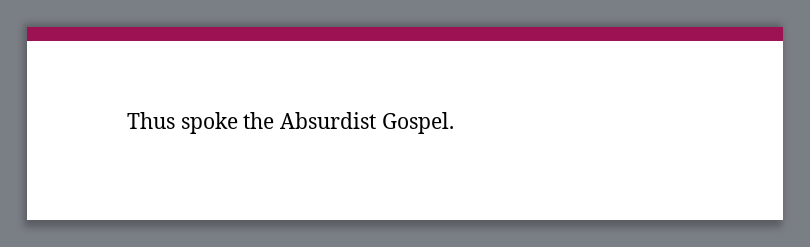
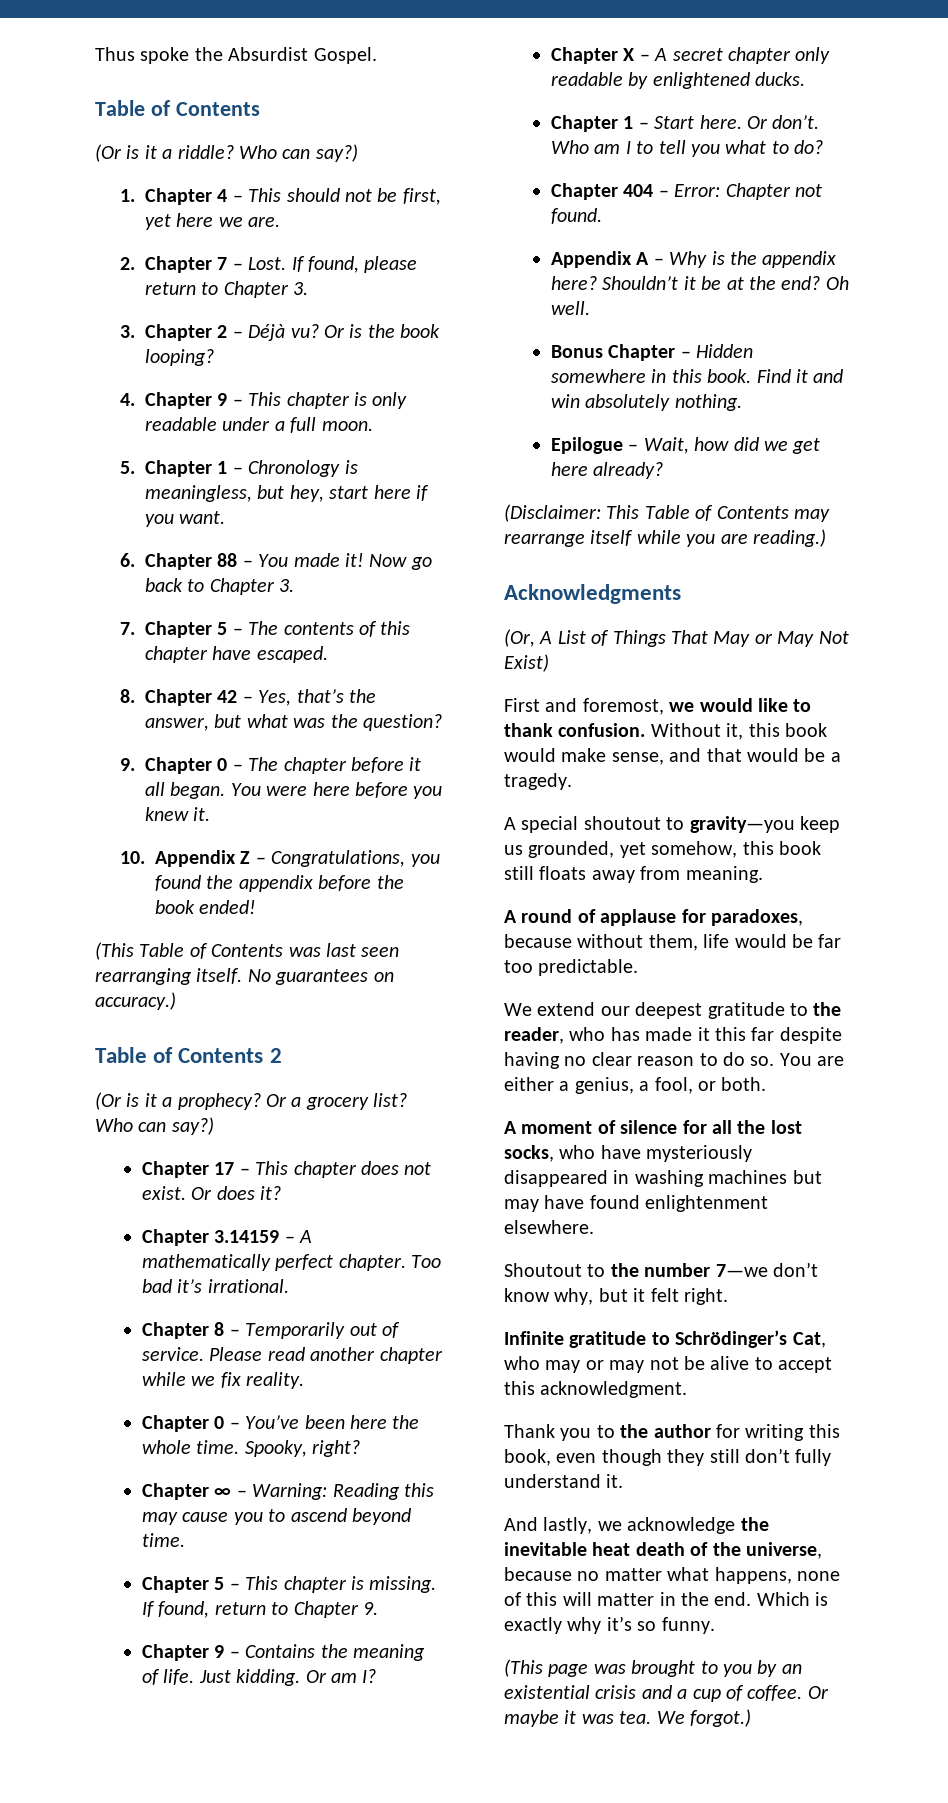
(454, 123) none -> [95,100,260,116] [95,144,358,162] [119,188,441,205] [144,213,281,230] [119,256,418,273] [144,281,309,298] [119,324,441,341] [144,349,214,366] [119,392,408,409] [144,417,373,433] [119,460,358,477] [144,485,429,502] [144,511,226,527] [119,553,432,570] [144,578,295,595] [119,621,411,638] [144,646,328,663] [119,689,376,706] [144,714,442,731] [119,757,422,774] [144,782,443,799] [144,807,211,821] [119,850,440,867] [154,875,404,892] [154,900,257,914] [95,942,400,960] [95,968,394,985] [95,992,176,1010] [95,1047,282,1063] [95,1092,408,1110] [95,1117,214,1135] [141,1161,432,1178] [141,1186,282,1200] [141,1229,313,1246] [141,1254,442,1271] [141,1279,289,1293] [141,1322,400,1339] [141,1347,443,1364] [141,1372,305,1389] [141,1415,420,1432] [141,1440,361,1457] [141,1483,434,1500] [141,1508,411,1525] [141,1533,185,1547] [141,1576,437,1593] [141,1601,378,1618] [141,1644,425,1661] [141,1669,377,1686] [550,47,831,64] [550,72,806,89] [550,115,820,132] [550,140,824,157] [550,183,822,200] [550,208,602,224] [550,251,837,268] [550,276,849,290] [550,301,590,315] [550,344,754,361] [550,369,844,383] [550,394,742,411] [550,437,821,454] [550,462,664,479] [504,504,830,522] [504,529,826,547] [504,584,681,604] [504,629,849,647] [504,654,549,672] [504,698,812,715] [504,723,827,740] [504,748,841,765] [504,773,572,790] [504,816,840,833] [504,841,821,858] [504,866,763,883] [504,909,803,926] [504,934,842,951] [504,959,639,976] [504,1002,842,1019] [504,1027,842,1044] [504,1052,845,1069] [504,1077,767,1094] [504,1120,802,1134] [504,1145,753,1162] [504,1170,822,1187] [504,1195,769,1212] [504,1220,594,1234] [504,1262,818,1277] [504,1288,728,1305] [504,1330,826,1348] [504,1356,833,1373] [504,1381,688,1398] [504,1424,840,1441] [504,1448,832,1466] [504,1474,624,1488] [504,1517,769,1534] [504,1542,822,1559] [504,1567,840,1584] [504,1592,829,1606] [504,1616,715,1634] [504,1659,802,1677] [504,1685,829,1702] [504,1709,751,1727] // Table of Contents // (Or is it a riddle? Who can say?) // 1. Chapter 4 – This should not be first, yet here we are. // 2. Chapter 7 – Lost. If found, please return to Chapter 3. // 3. Chapter 2 – Déjà vu? Or is the book looping? // 4. Chapter 9 – This chapter is only readable under a full moon. // 5. Chapter 1 – Chronology is meaningless, but hey, start here if you want. // 6. Chapter 88 – You made it! Now go back to Chapter 3. // 7. Chapter 5 – The contents of this chapter have escaped. // 8. Chapter 42 – Yes, that’s the answer, but what was the question? // 9. Chapter 0 – The chapter before it all began. You were here before you knew it. // 10. Appendix Z – Congratulations, you found the appendix before the book ended! // (This Table of Contents was last seen rearranging itself. No guarantees on accuracy.) // Table of Contents 2 // (Or is it a prophecy? Or a grocery list? Who can say?) // Chapter 17 – This chapter does not exist. Or does it? // Chapter 3.14159 – A mathematically perfect chapter. Too bad it’s irrational. // Chapter 8 – Temporarily out of service. Please read another chapter while we fix reality. // Chapter 0 – You’ve been here the whole time. Spooky, right? // Chapter ∞ – Warning: Reading this may cause you to ascend beyond time. // Chapter 5 – This chapter is missing. If found, return to Chapter 9. // Chapter 9 – Contains the meaning of life. Just kidding. Or am I? // Chapter X – A secret chapter only readable by enlightened ducks. // Chapter 1 – Start here. Or don’t. Who am I to tell you what to do? // Chapter 404 – Error: Chapter not found. // Appendix A – Why is the appendix here? Shouldn’t it be at the end? Oh well. // Bonus Chapter – Hidden somewhere in this book. Find it and win absolutely nothing. // Epilogue – Wait, how did we get here already? // (Disclaimer: This Table of Contents may rearrange itself while you are reading.) // Acknowledgments // (Or, A List of Things That May or May Not Exist) // First and foremost, we would like to thank confusion. Without it, this book would make sense, and that would be a tragedy. // A special shoutout to gravity—you keep us grounded, yet somehow, this book still floats away from meaning. // A round of applause for paradoxes, because without them, life would be far too predictable. // We extend our deepest gratitude to the reader, who has made it this far despite having no clear reason to do so. You are either a genius, a fool, or both. // A moment of silence for all the lost socks, who have mysteriously disappeared in washing machines but may have found enlightenment elsewhere. // Shoutout to the number 7—we don’t know why, but it felt right. // Infinite gratitude to Schrödinger’s Cat, who may or may not be alive to accept this acknowledgment. // Thank you to the author for writing this book, even though they still don’t fully understand it. // And lastly, we acknowledge the inevitable heat death of the universe, because no matter what happens, none of this will matter in the end. Which is exactly why it’s so funny. // (This page was brought to you by an existential crisis and a cup of coffee. Or maybe it was tea. We forgot.)

